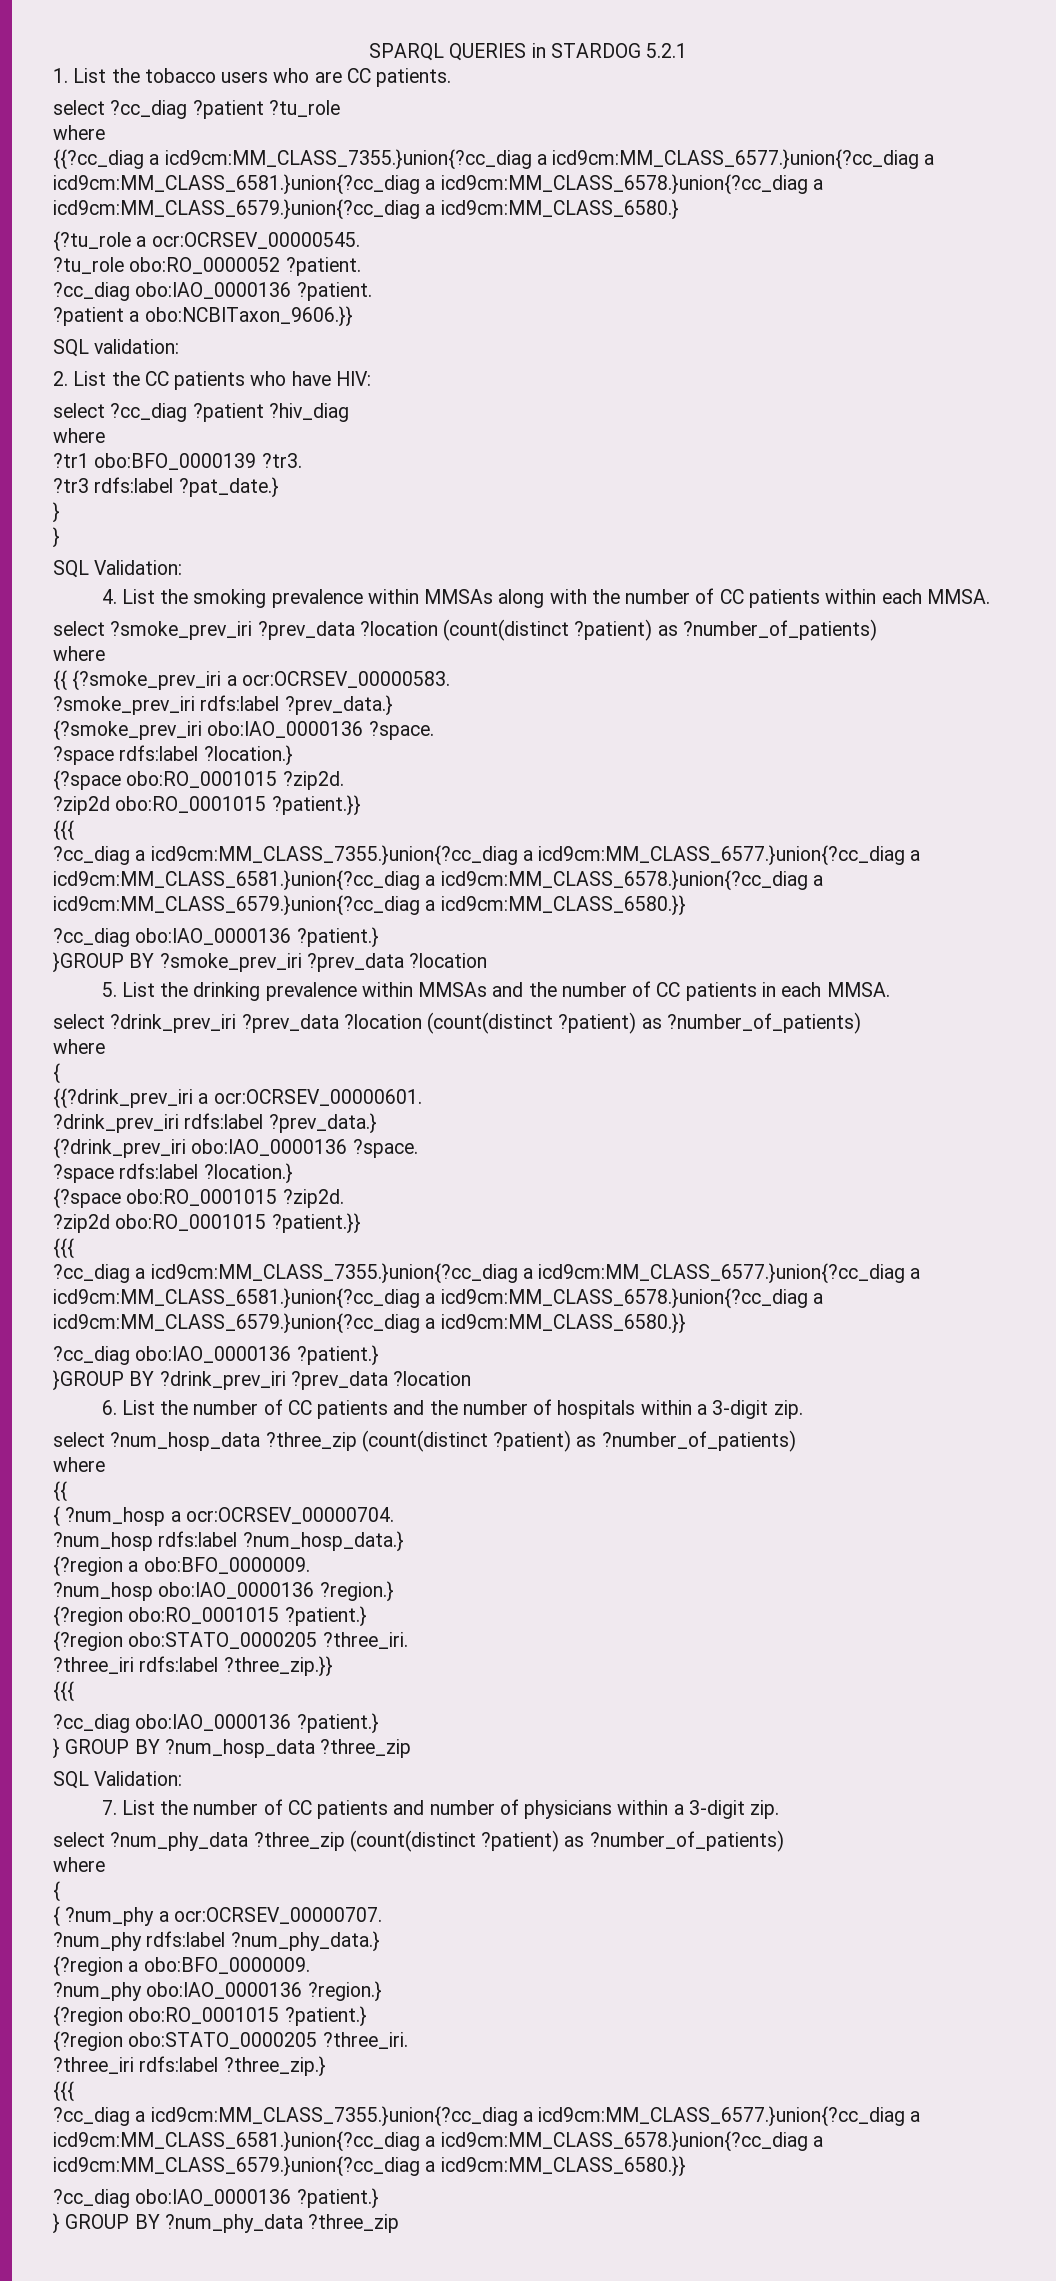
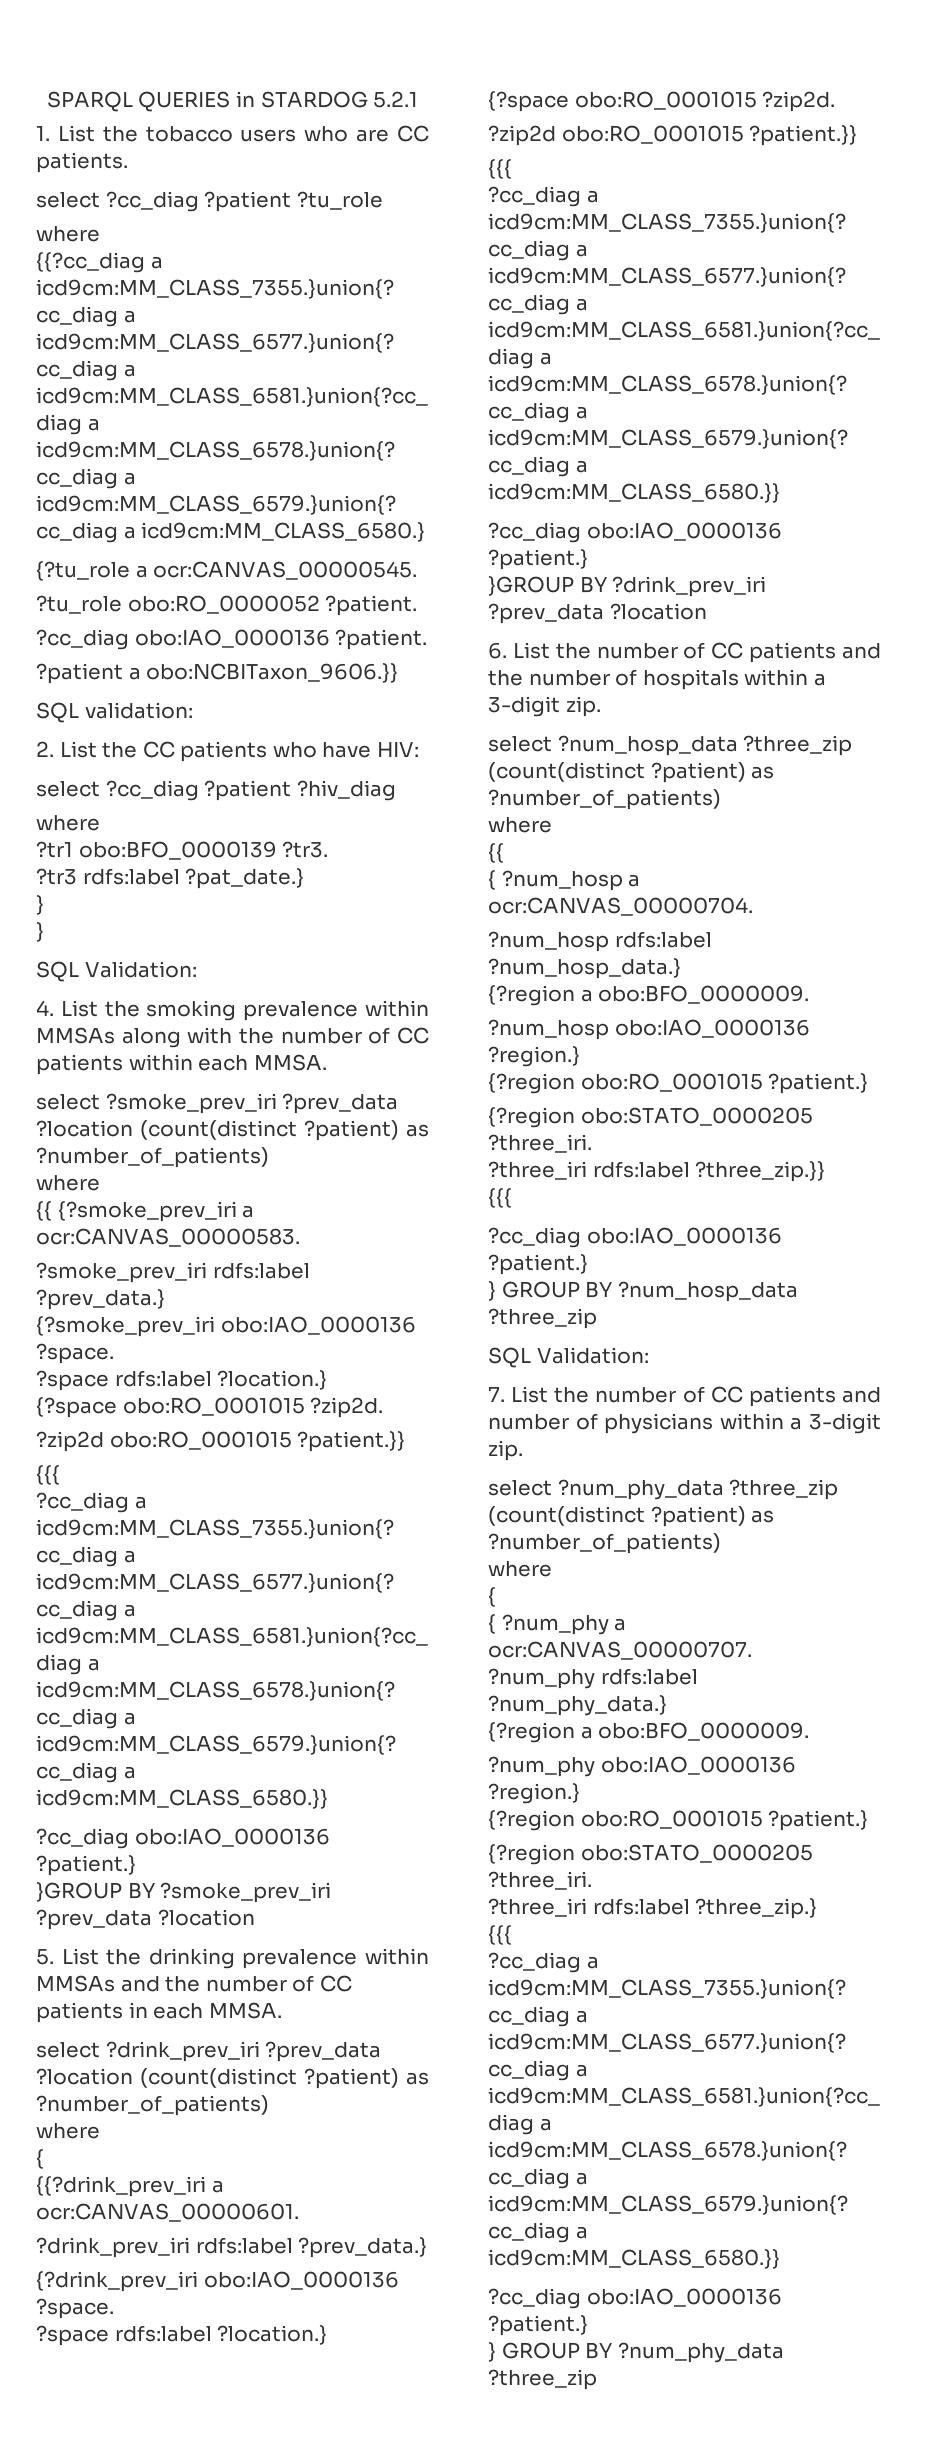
[151,232,360,249] ocr:OCRSEV_00000545. -> [153,561,418,580] ocr:CANVAS_00000545.
[241,671,450,688] ocr:OCRSEV_00000583. -> [36,1228,300,1247] ocr:CANVAS_00000583.
[213,1089,422,1106] ocr:OCRSEV_00000601. -> [36,2203,299,2222] ocr:CANVAS_00000601.
[185,1507,394,1524] ocr:OCRSEV_00000704. -> [488,897,753,916] ocr:CANVAS_00000704.
[173,1907,382,1924] ocr:OCRSEV_00000707. -> [488,1641,752,1660] ocr:CANVAS_00000707.

